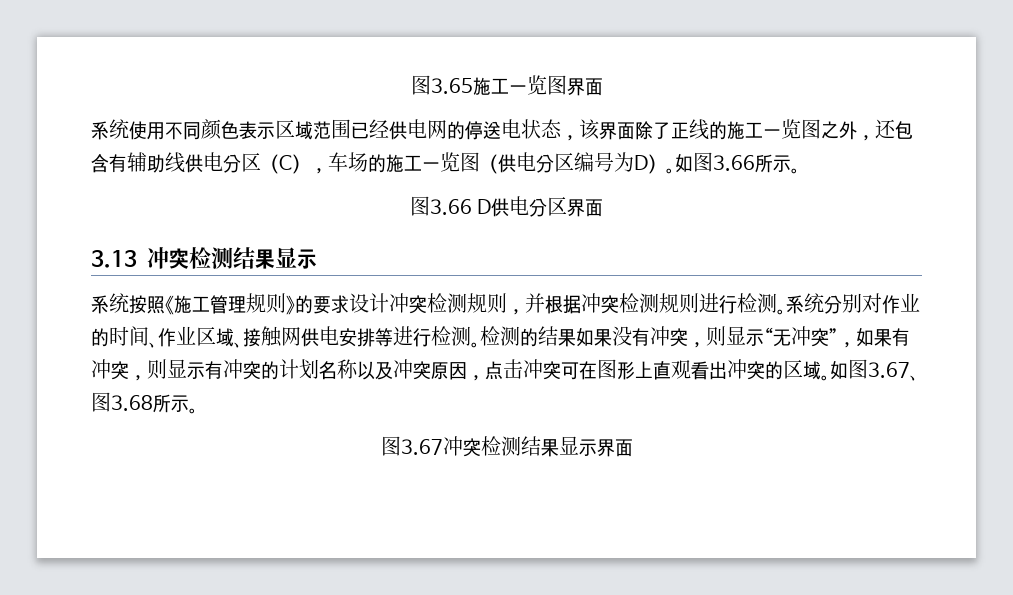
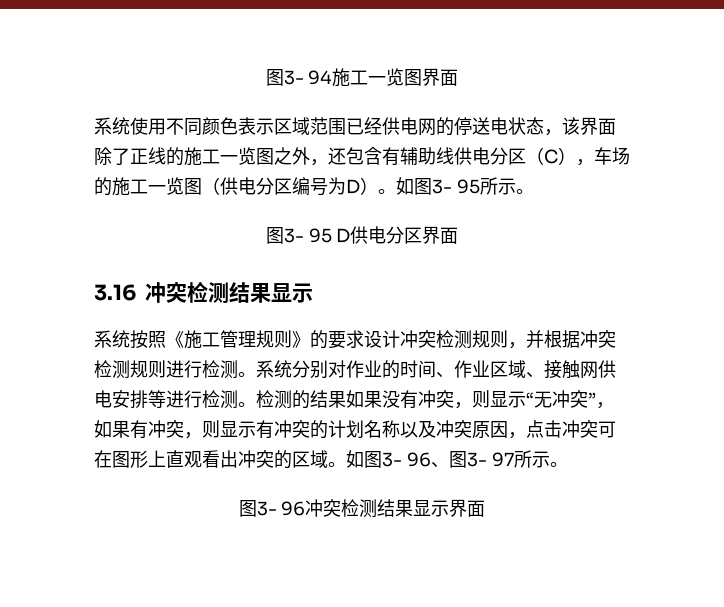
[410,75,473,95] 图3.65 -> [265,69,333,86] 图3- 94
[713,154,800,174] [409,196,472,216] 3.66所示。 // 图3.66 -> [432,177,534,195] [265,227,332,244] 3- 95所示。 // 图3- 95
[91,250,137,268] 3.13 -> [94,284,136,301] 3.16
[868,362,919,381] [91,392,198,414] [380,436,443,456] 3.67、图3.68所示。 // 图3.67 -> [382,450,568,468] [238,500,306,517] 3- 96、图3- 97所示。 // 图3- 96

